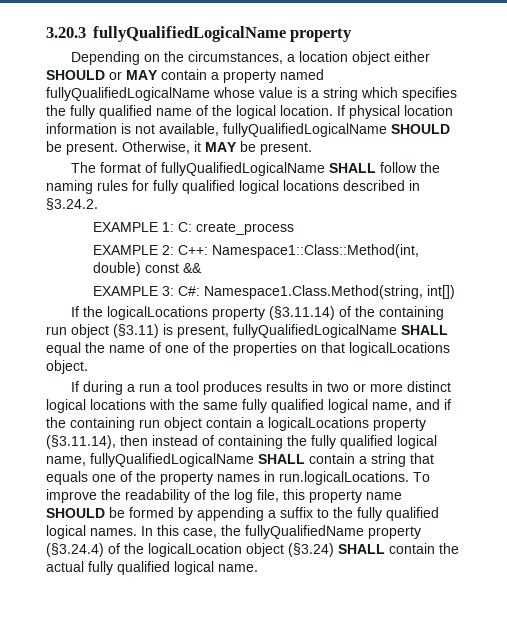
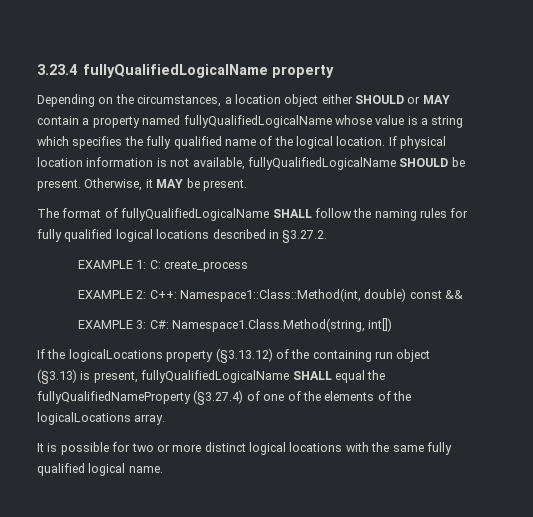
[46,27,86,38] 3.20.3 -> [37,64,77,75] 3.23.4
[46,198,98,210] §3.24.2. -> [282,230,328,243] §3.27.2.
[269,306,336,320] (§3.11.14) -> [215,348,273,363] (§3.13.12)
[113,324,159,338] (§3.11) -> [37,369,77,384] (§3.13)
[109,345,145,353] name -> [37,390,244,405] fullyQualifiedNameProperty (§3.27.4)
[233,342,450,356] [46,360,88,374] [71,381,324,395] properties on that logicalLocations object. // If during a run a tool produces results in -> [324,391,411,401] [37,412,166,425] [37,442,131,455] elements of the logicalLocations array. // It is possible for
[372,399,451,412] [46,417,426,431] [46,435,437,449] [46,453,434,467] [46,471,430,485] [46,489,402,503] [46,507,439,521] [46,525,421,539] [46,543,459,557] [46,561,214,575] name, and if the containing run object contain a logicalLocations property (§3.11.14), then instead of containing the fully qualified logical name, fullyQualifiedLogicalName SHALL contain a string that equals one of the property names in run.logicalLocations. To improve the readability of the log file, this property name SHOULD be formed by appending a suffix to the fully qualified logical names. In this case, the fullyQualifiedName property (§3.24.4) of the logicalLocation object (§3.24) SHALL contain the actual fully qualified logical -> (126, 469) none

